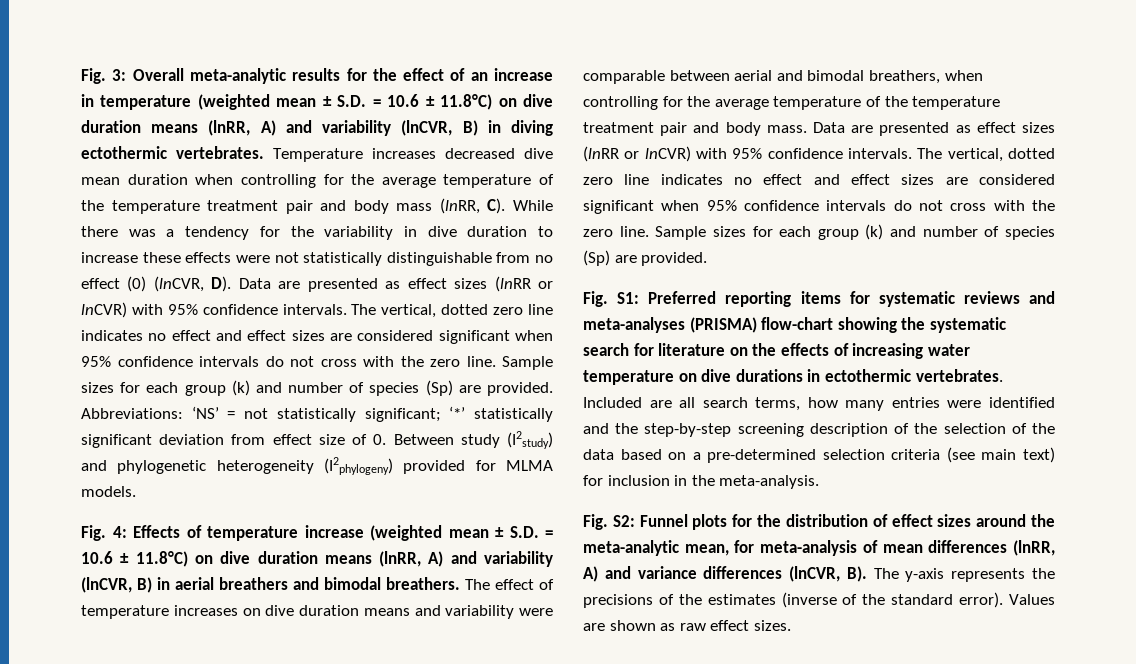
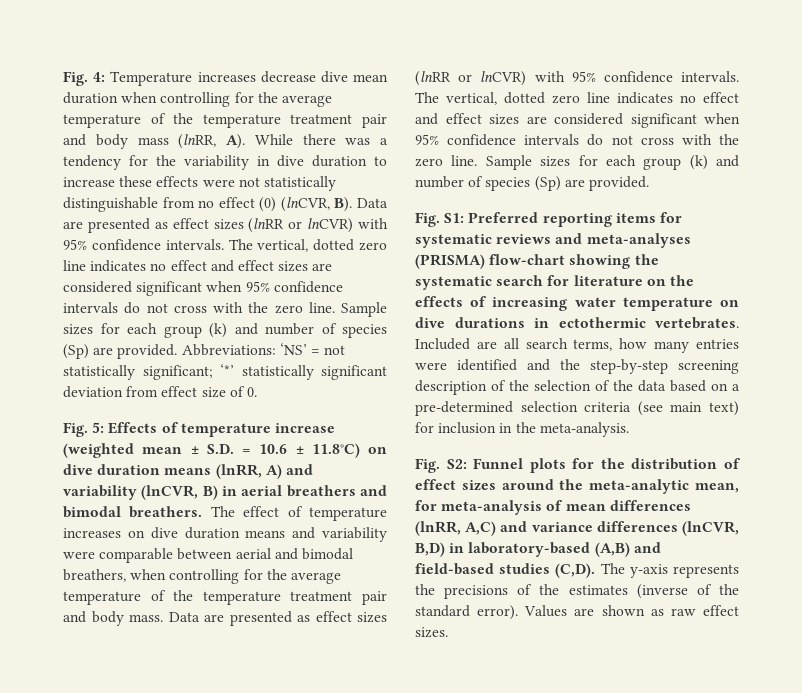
[81,68,553,84] [81,94,553,110] [81,120,553,136] [81,146,264,159] Fig. 3: Overall meta-analytic results for the effect of an increase in temperature (weighted mean ± S.D. = 10.6 ± 11.8°C) on dive duration means (lnRR, A) and variability (lnCVR, B) in diving ectothermic vertebrates. -> [63,71,106,86] Fig. 4:
[445,148,515,159] decreased -> [260,71,316,83] decrease
[487,198,506,214] C). -> [226,134,245,149] A).
[211,276,232,292] D). -> [334,197,353,212] B).
[393,431,553,449] [81,457,553,475] [81,486,136,497] [81,525,127,541] Between study (I2study) and phylogenetic heterogeneity (I2phylogeny) provided for MLMA models. // Fig. 4: -> [63,422,105,437] // Fig. 5:
[583,566,598,582] A) -> [465,521,497,536] A,C)
[846,566,867,582] B). -> [415,542,661,557] [415,563,596,578] B,D) in laboratory-based (A,B) and field-based studies (C,D).

